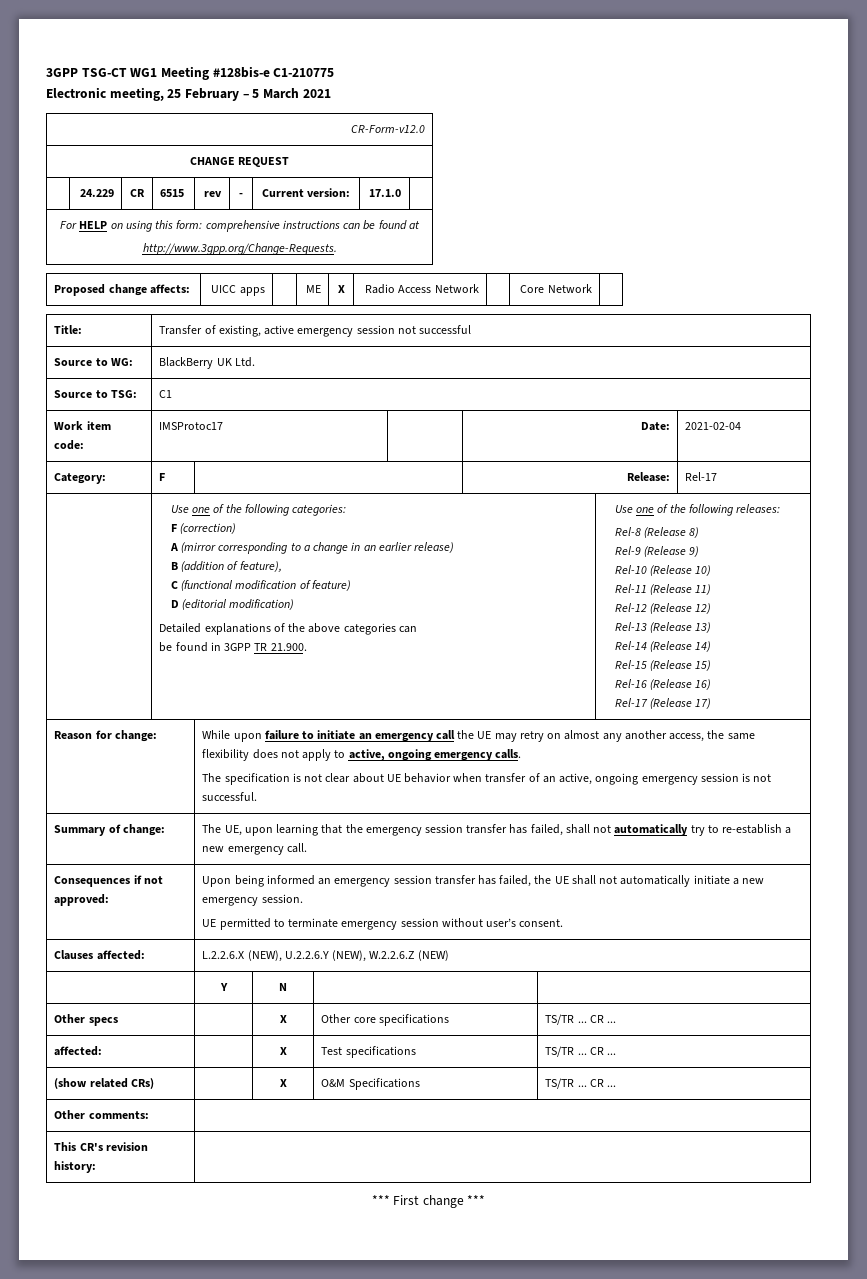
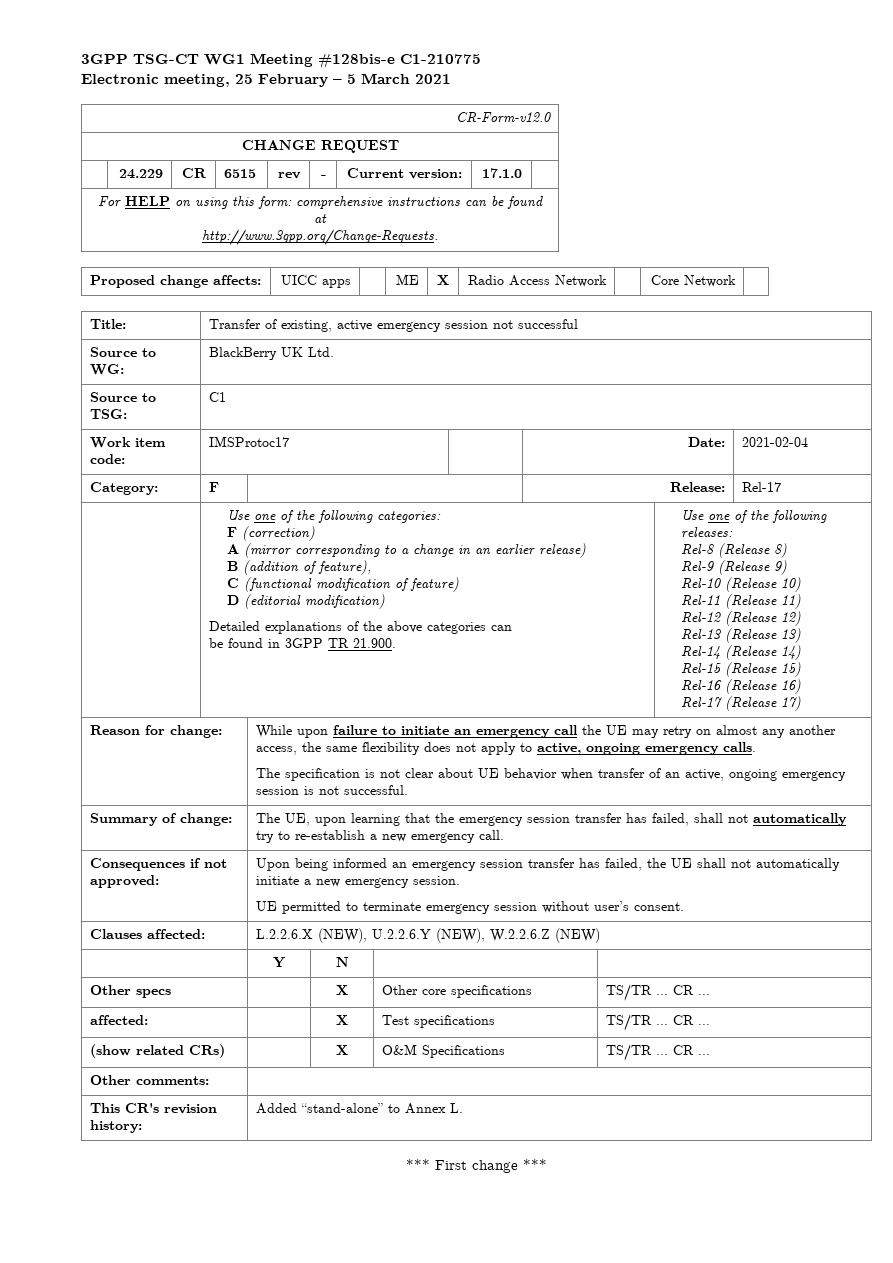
(97, 1167) none -> [256,1103,464,1114] Added “stand-alone” to Annex L.

